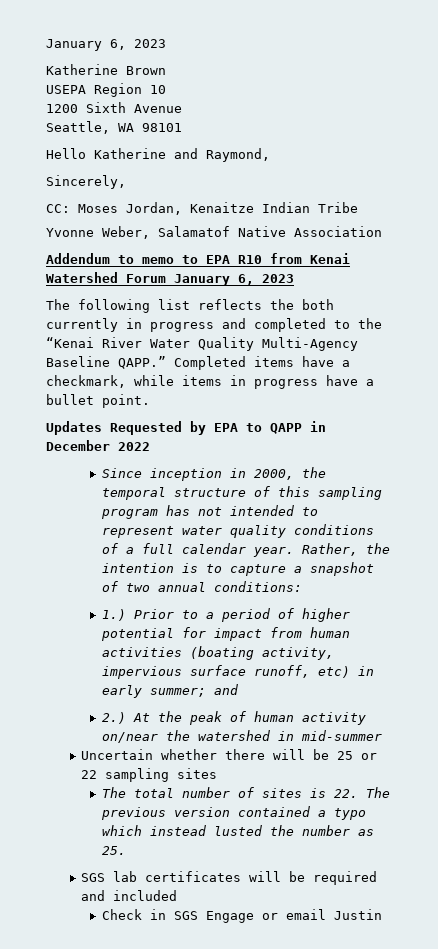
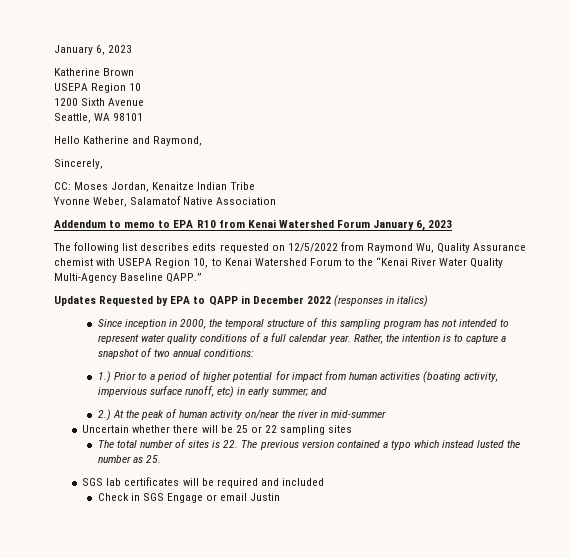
[198,299,334,310] [46,318,326,332] reflects the both currently in progress and completed -> [140,242,527,253] [54,258,342,268] describes edits requested on 12/5/2022 from Raymond Wu, Quality Assurance chemist with USEPA Region 10, to Kenai Watershed Forum
[174,356,350,370] [46,375,374,389] [46,394,150,408] Completed items have a checkmark, while items in progress have a bullet point. -> (203, 278) none
(150, 446) none -> [333,295,429,307] (responses in italics)
[198,730,271,741] watershed -> [297,410,318,418] river

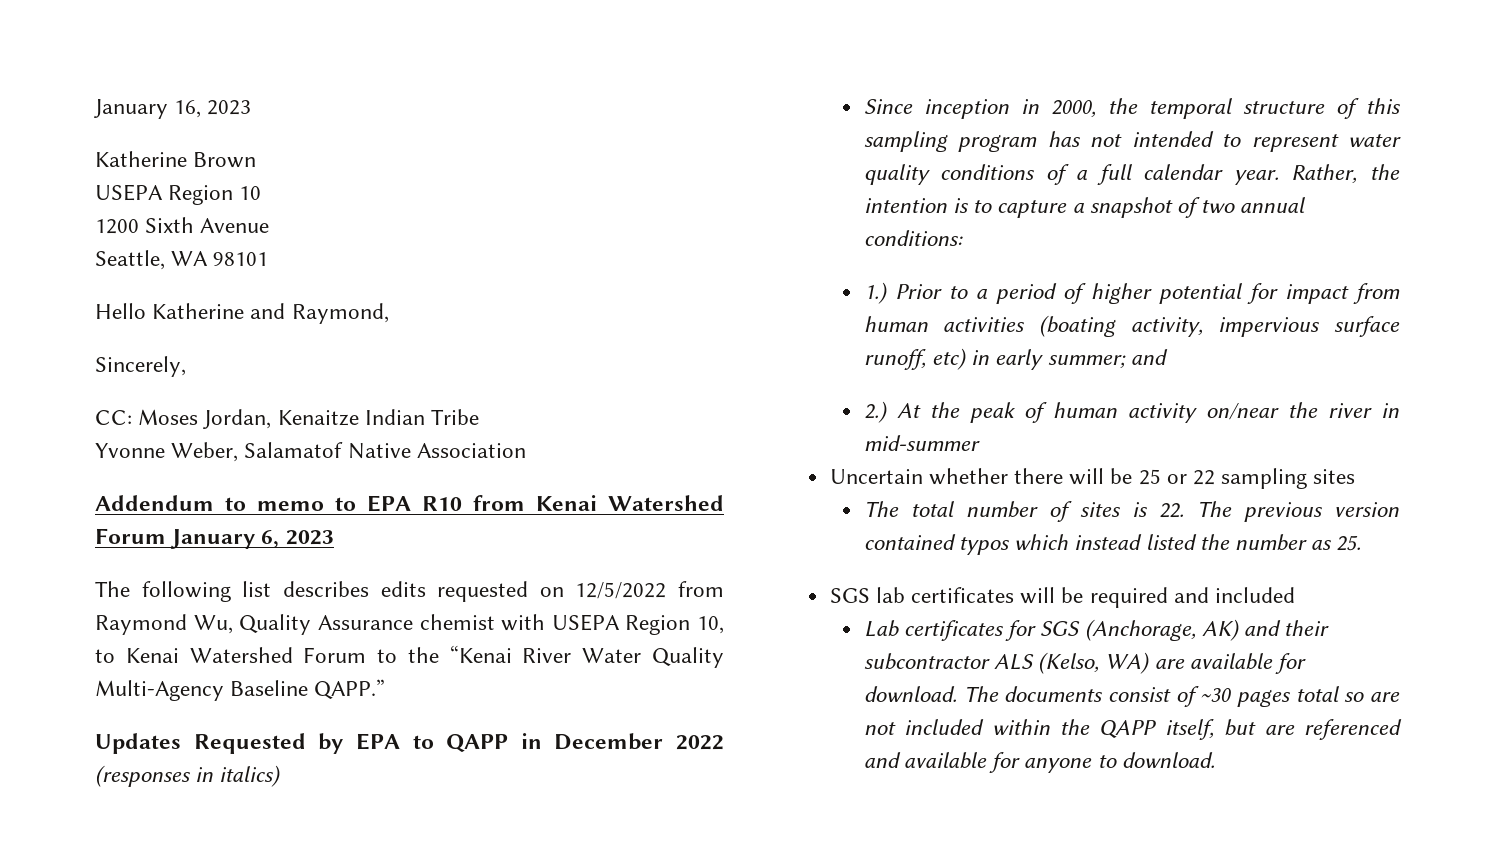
[54,45,106,55] January 6, -> [94,99,202,119] January 16,
[382,440,411,450] a typo -> [959,537,1011,555] typos
[477,440,505,448] lusted -> [1145,534,1197,550] listed
[97,493,281,503] Check in SGS Engage or email Justin -> [863,619,1330,641] [863,652,1307,674] [863,686,1400,707] [863,719,1402,740] [863,752,1215,773] Lab certificates for SGS (Anchorage, AK) and their subcontractor ALS (Kelso, WA) are available for download. The documents consist of ~30 pages total so are not included within the QAPP itself, but are referenced and available for anyone to download.

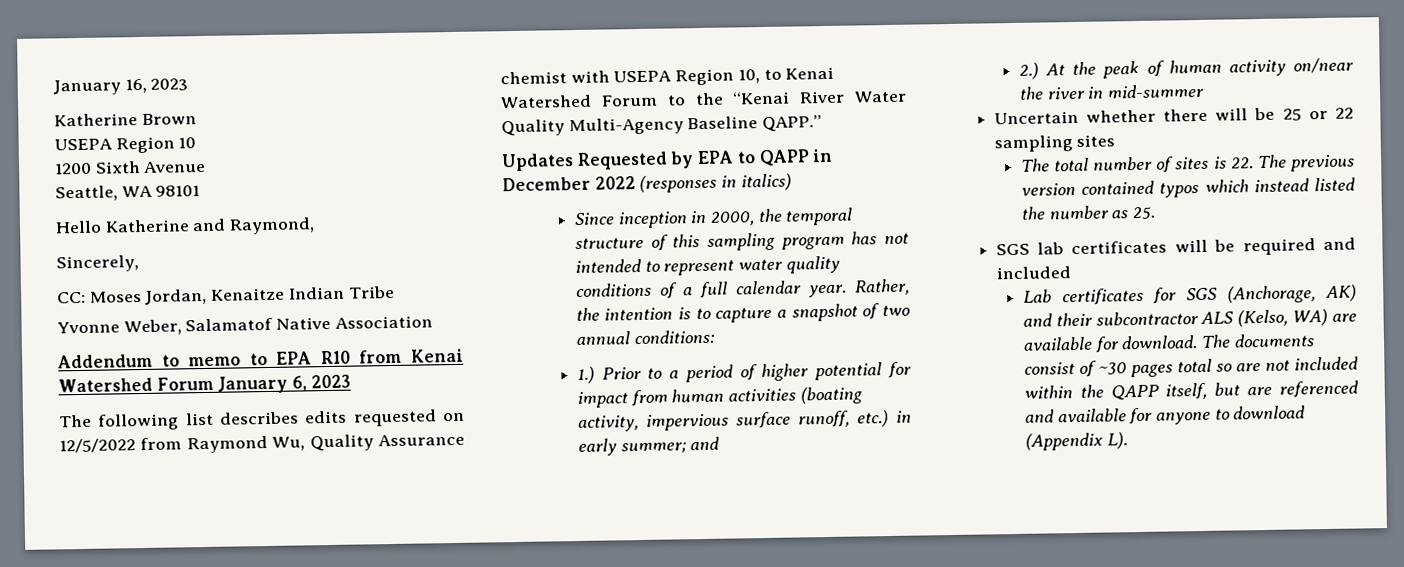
[932,348,968,370] etc) -> [856,410,889,428] etc.)
[1121,752,1215,768] download. -> [1233,405,1307,420] [1024,432,1128,451] download (Appendix L).

